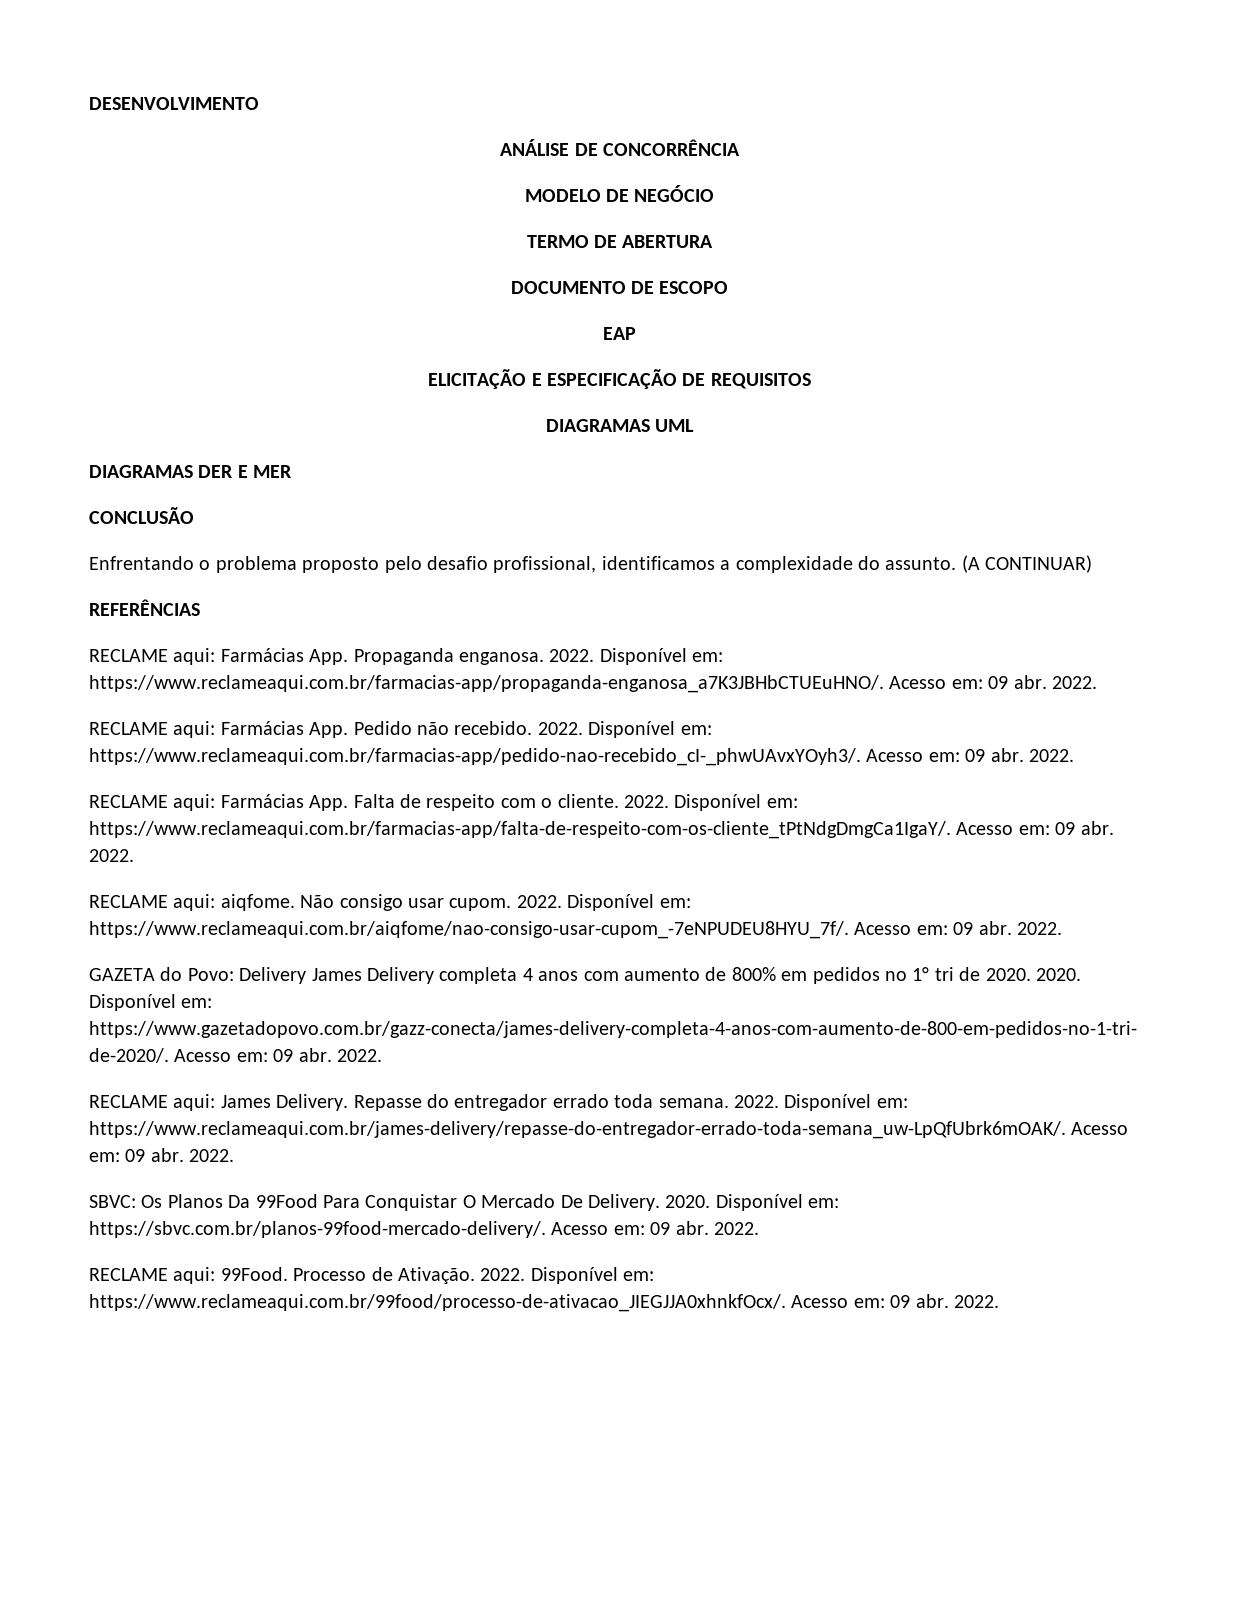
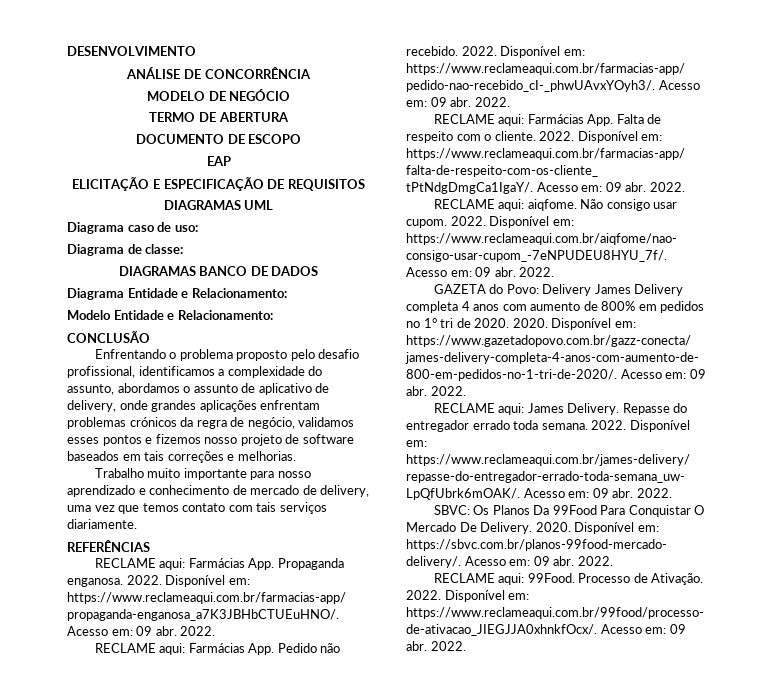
[89,465,293,478] DIAGRAMAS DER E MER -> [67,222,198,234] [67,244,184,256] [118,266,319,276] [67,288,287,300] [67,310,273,320] Diagrama caso de uso: // Diagrama de classe: // DIAGRAMAS BANCO DE DADOS // Diagrama Entidade e Relacionamento: // Modelo Entidade e Relacionamento:
[885,555,1093,573] assunto. (A CONTINUAR) -> [67,383,330,395] [67,400,321,412] [67,417,355,429] [67,434,354,446] [67,451,296,463] [94,468,311,480] [67,485,370,497] [67,502,327,514] [67,519,137,529] assunto, abordamos o assunto de aplicativo de delivery, onde grandes aplicações enfrentam problemas crónicos da regra de negócio, validamos esses pontos e fizemos nosso projeto de software baseados em tais correções e melhorias. // Trabalho muito importante para nosso aprendizado e conhecimento de mercado de delivery, uma vez que temos contato com tais serviços diariamente.

